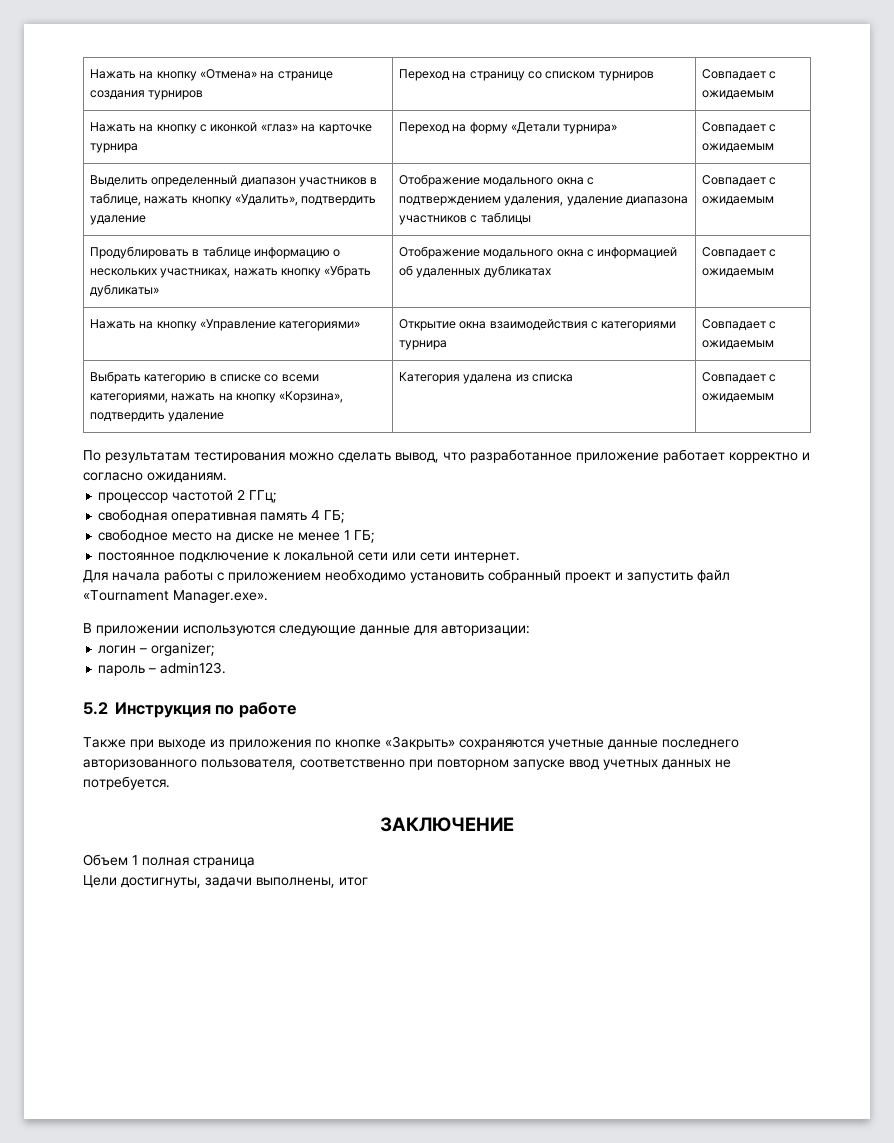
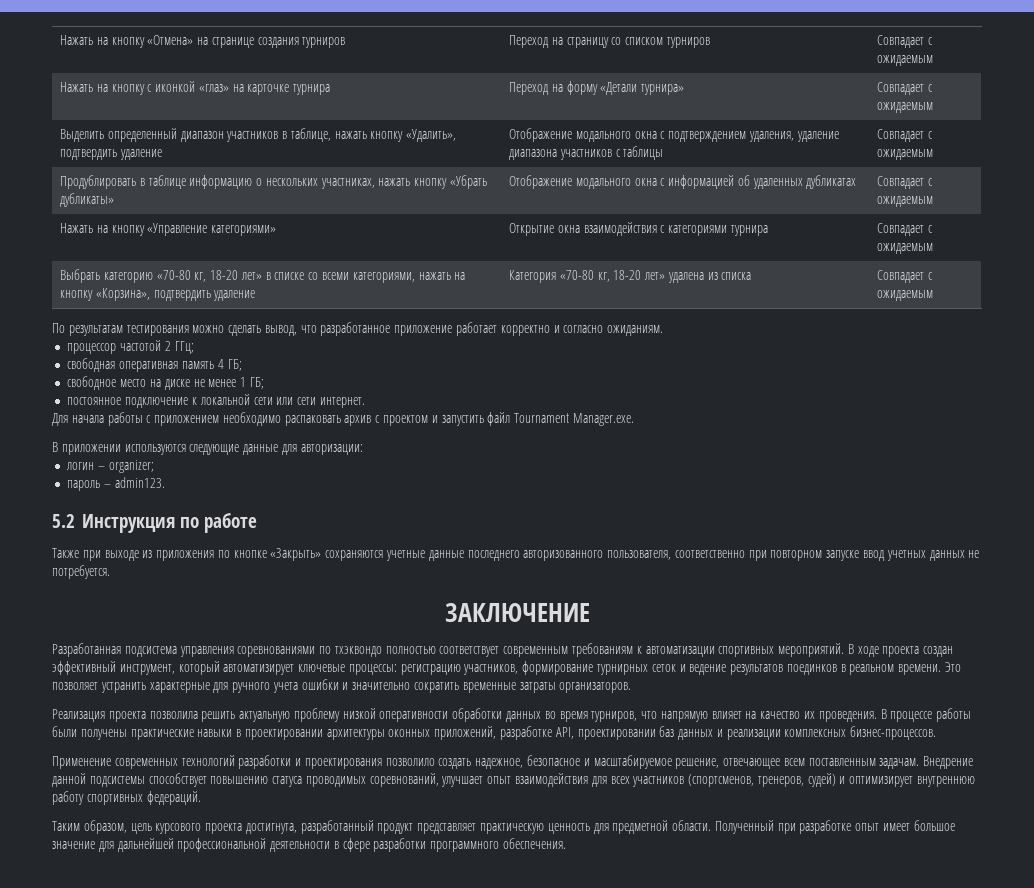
(207, 379) none -> [156,270,262,282] «70-80 кг, 18-20 лет»
(460, 378) none -> [559,270,666,282] «70-80 кг, 18-20 лет»
[410,569,611,583] установить собранный проект -> [284,415,429,426] распаковать архив с проектом
[83,590,268,603] «Tournament Manager.exe». -> [514,413,634,426] Tournament Manager.exe.
[83,854,255,868] [83,875,368,888] Объем 1 полная страница // Цели достигнуты, задачи выполнены, итог -> [52,643,954,657] [52,661,962,675] [52,679,632,693] [52,708,972,722] [52,726,937,740] [52,755,974,769] [52,773,976,787] [52,791,201,805] [52,820,955,834] [52,838,567,852] Разработанная подсистема управления соревнованиями по тхэквондо полностью соответствует современным требованиям к автоматизации спортивных мероприятий. В ходе проекта создан эффективный инструмент, который автоматизирует ключевые процессы: регистрацию участников, формирование турнирных сеток и ведение результатов поединков в реальном времени. Это позволяет устранить характерные для ручного учета ошибки и значительно сократить временные затраты организаторов. // Реализация проекта позволила решить актуальную проблему низкой оперативности обработки данных во время турниров, что напрямую влияет на качество их проведения. В процессе работы были получены практические навыки в проектировании архитектуры оконных приложений, разработке API, проектировании баз данных и реализации комплексных бизнес-процессов. // Применение современных технологий разработки и проектирования позволило создать надежное, безопасное и масштабируемое решение, отвечающее всем поставленным задачам. Внедрение данной подсистемы способствует повышению статуса проводимых соревнований, улучшает опыт взаимодействия для всех участников (спортсменов, тренеров, судей) и оптимизирует внутреннюю работу спортивных федераций. // Таким образом, цель курсового проекта достигнута, разработанный продукт представляет практическую ценность для предметной области. Полученный при разработке опыт имеет большое значение для дальнейшей профессиональной деятельности в сфере разработки программного обеспечения.

